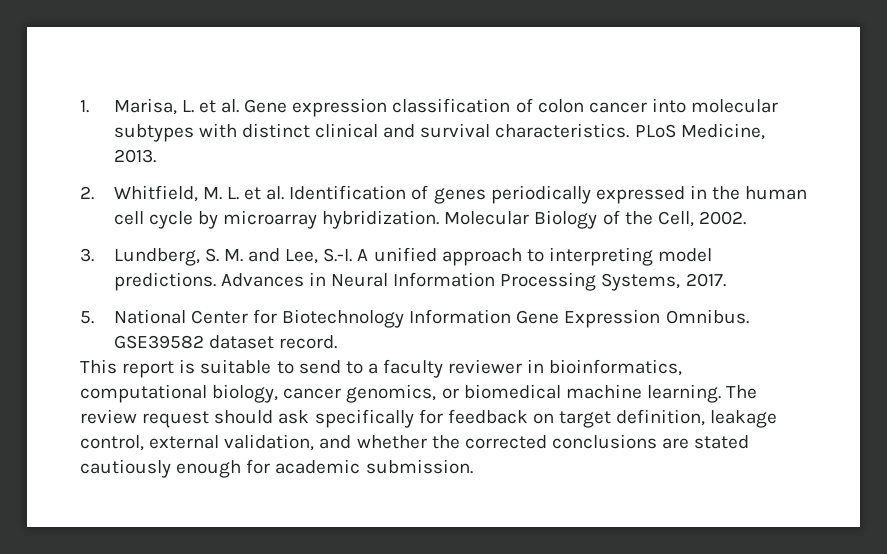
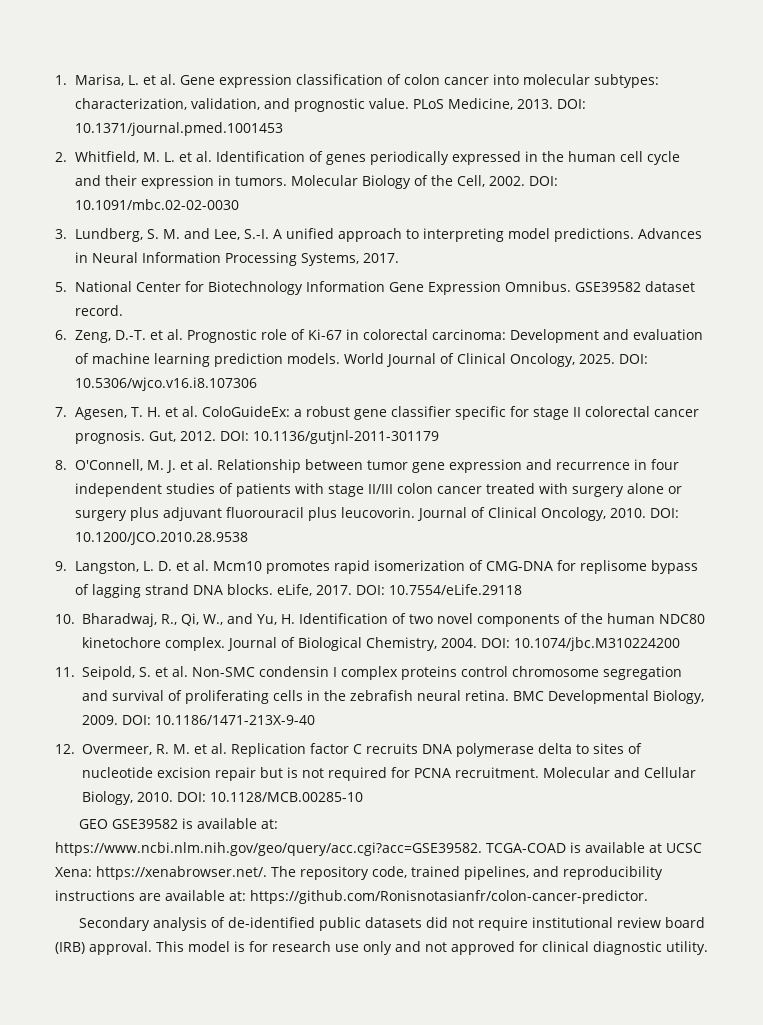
[113,123,630,142] subtypes with distinct clinical and survival characteristics. -> [594,74,660,88] [75,98,410,112] subtypes: characterization, validation, and prognostic value.
(156, 156) none -> [557,99,587,109] [75,122,284,136] DOI: 10.1371/journal.pmed.1001453
[197,210,440,229] by microarray hybridization. -> [75,175,288,189] and their expression in tumors.
(746, 218) none -> [529,176,559,186] [75,199,240,210] DOI: 10.1091/mbc.02-02-0030
[80,359,683,378] [80,384,758,403] [80,409,778,428] [80,434,750,451] [80,459,473,478] This report is suitable to send to a faculty reviewer in bioinformatics, computational biology, cancer genomics, or biomedical machine learning. The review request should ask specifically for feedback on target definition, leakage control, external validation, and whether the corrected conclusions are stated cautiously enough for academic submission. -> [55,329,704,343] [75,353,649,367] [75,377,258,391] [55,406,700,420] [75,430,440,444] [55,459,680,473] [75,483,683,497] [75,507,680,521] [75,532,249,545] [55,560,699,574] [75,584,523,598] [55,613,705,627] [82,637,680,651] [55,666,682,680] [82,690,704,704] [82,715,315,725] [55,743,642,757] [82,767,696,781] [82,791,363,805] [78,818,278,829] [55,842,702,856] [55,866,663,880] [55,890,648,904] [78,917,705,931] [55,941,708,955] 6. Zeng, D.-T. et al. Prognostic role of Ki-67 in colorectal carcinoma: Development and evaluation of machine learning prediction models. World Journal of Clinical Oncology, 2025. DOI: 10.5306/wjco.v16.i8.107306 // 7. Agesen, T. H. et al. ColoGuideEx: a robust gene classifier specific for stage II colorectal cancer prognosis. Gut, 2012. DOI: 10.1136/gutjnl-2011-301179 // 8. O'Connell, M. J. et al. Relationship between tumor gene expression and recurrence in four independent studies of patients with stage II/III colon cancer treated with surgery alone or surgery plus adjuvant fluorouracil plus leucovorin. Journal of Clinical Oncology, 2010. DOI: 10.1200/JCO.2010.28.9538 // 9. Langston, L. D. et al. Mcm10 promotes rapid isomerization of CMG-DNA for replisome bypass of lagging strand DNA blocks. eLife, 2017. DOI: 10.7554/eLife.29118 // 10. Bharadwaj, R., Qi, W., and Yu, H. Identification of two novel components of the human NDC80 kinetochore complex. Journal of Biological Chemistry, 2004. DOI: 10.1074/jbc.M310224200 // 11. Seipold, S. et al. Non-SMC condensin I complex proteins control chromosome segregation and survival of proliferating cells in the zebrafish neural retina. BMC Developmental Biology, 2009. DOI: 10.1186/1471-213X-9-40 // 12. Overmeer, R. M. et al. Replication factor C recruits DNA polymerase delta to sites of nucleotide excision repair but is not required for PCNA recruitment. Molecular and Cellular Biology, 2010. DOI: 10.1128/MCB.00285-10 // GEO GSE39582 is available at: https://www.ncbi.nlm.nih.gov/geo/query/acc.cgi?acc=GSE39582. TCGA-COAD is available at UCSC Xena: https://xenabrowser.net/. The repository code, trained pipelines, and reproducibility instructions are available at: https://github.com/Ronisnotasianfr/colon-cancer-predictor. // Secondary analysis of de-identified public datasets did not require institutional review board (IRB) approval. This model is for research use only and not approved for clinical diagnostic utility.

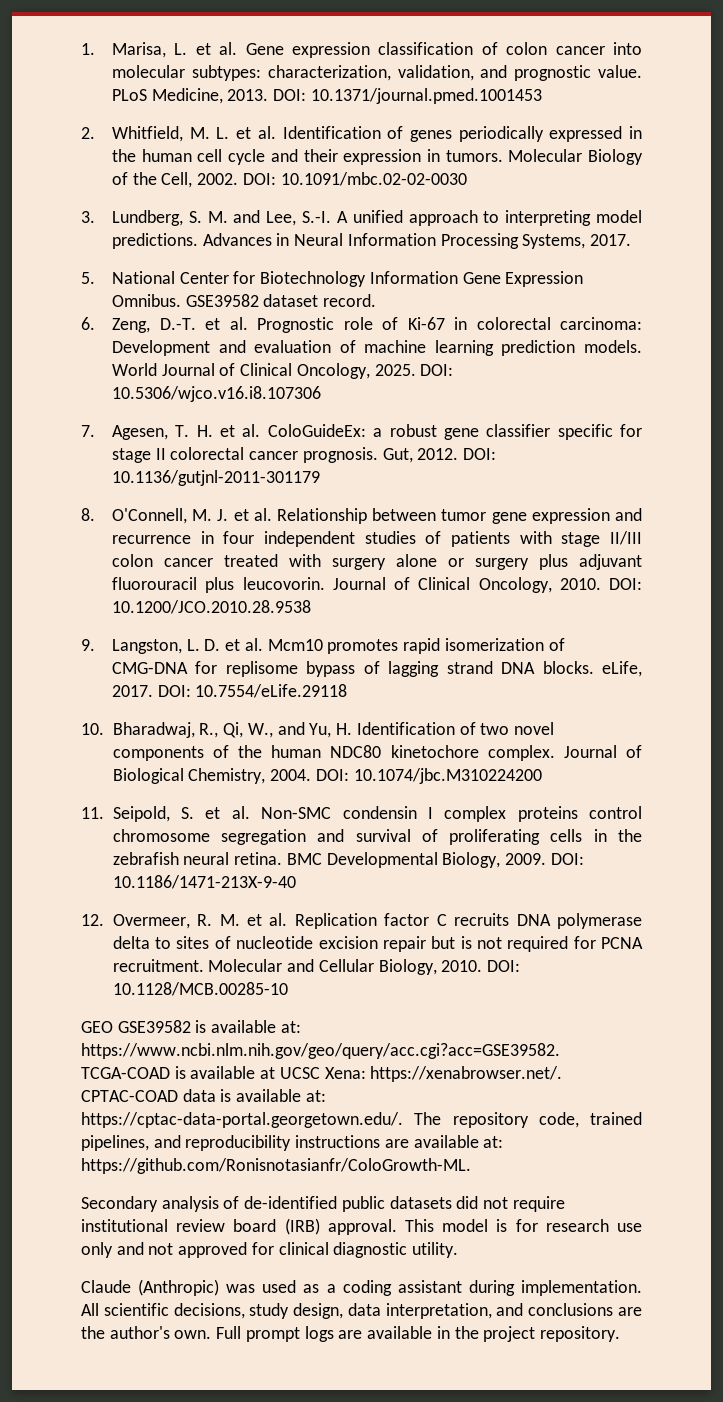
(267, 873) none -> [81,1089,326,1102] [81,1112,403,1128] CPTAC-COAD data is available at: https://cptac-data-portal.georgetown.edu/.
[250,890,648,904] https://github.com/Ronisnotasianfr/colon-cancer-predictor. -> [81,1158,471,1174] https://github.com/Ronisnotasianfr/ColoGrowth-ML.
(708, 948) none -> [81,1279,642,1296] [81,1303,642,1319] [81,1326,620,1342] // Claude (Anthropic) was used as a coding assistant during implementation. All scientific decisions, study design, data interpretation, and conclusions are the author's own. Full prompt logs are available in the project repository.

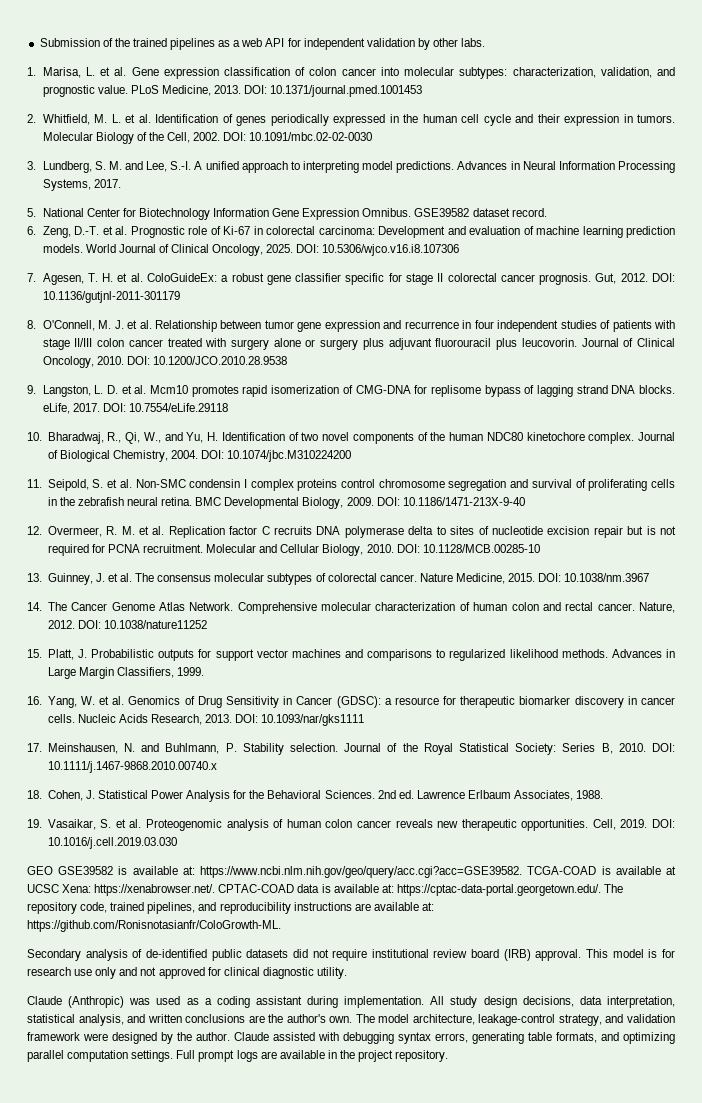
(81, 49) none -> [39,38,486,50] Submission of the trained pipelines as a web API for independent validation by other labs. //
(288, 989) none -> [27,573,650,585] [27,602,675,614] [47,620,207,629] [27,649,675,661] [47,667,205,679] [27,696,675,708] [47,714,365,726] [27,743,675,755] [47,761,217,773] [27,790,604,802] [27,819,675,831] [47,837,177,849] // 13. Guinney, J. et al. The consensus molecular subtypes of colorectal cancer. Nature Medicine, 2015. DOI: 10.1038/nm.3967 // 14. The Cancer Genome Atlas Network. Comprehensive molecular characterization of human colon and rectal cancer. Nature, 2012. DOI: 10.1038/nature11252 // 15. Platt, J. Probabilistic outputs for support vector machines and comparisons to regularized likelihood methods. Advances in Large Margin Classifiers, 1999. // 16. Yang, W. et al. Genomics of Drug Sensitivity in Cancer (GDSC): a resource for therapeutic biomarker discovery in cancer cells. Nucleic Acids Research, 2013. DOI: 10.1093/nar/gks1111 // 17. Meinshausen, N. and Buhlmann, P. Stability selection. Journal of the Royal Statistical Society: Series B, 2010. DOI: 10.1111/j.1467-9868.2010.00740.x // 18. Cohen, J. Statistical Power Analysis for the Behavioral Sciences. 2nd ed. Lawrence Erlbaum Associates, 1988. // 19. Vasaikar, S. et al. Proteogenomic analysis of human colon cancer reveals new therapeutic opportunities. Cell, 2019. DOI: 10.1016/j.cell.2019.03.030
[103,1303,524,1319] scientific decisions, study design, data interpretation, and -> [450,996,675,1008] [27,1014,182,1026] study design decisions, data interpretation, statistical analysis, and written
(212, 1334) none -> [355,1014,675,1026] [27,1032,675,1044] [27,1050,174,1062] The model architecture, leakage-control strategy, and validation framework were designed by the author. Claude assisted with debugging syntax errors, generating table formats, and optimizing parallel computation settings.

